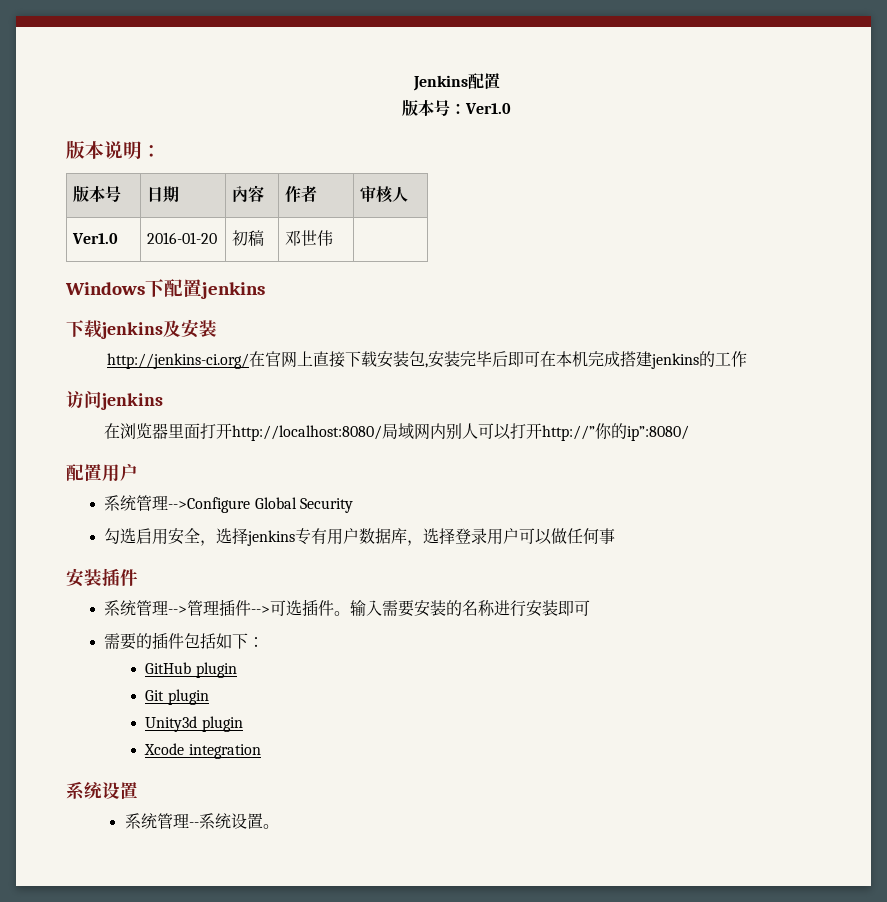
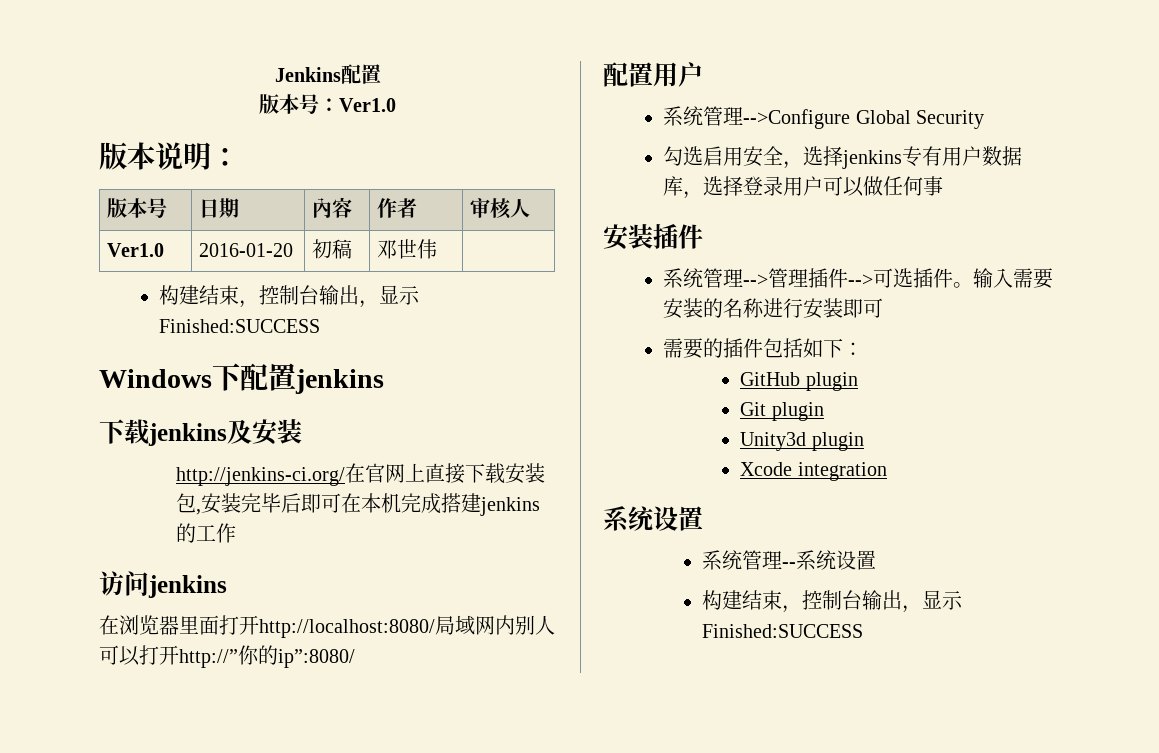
(334, 238) none -> [159,285,421,308] [159,319,321,333] // 构建结束，控制台输出，显示Finished:SUCCESS
[262,824,279,829] 。 -> [701,590,963,613] [701,624,863,638] // 构建结束，控制台输出，显示Finished:SUCCESS

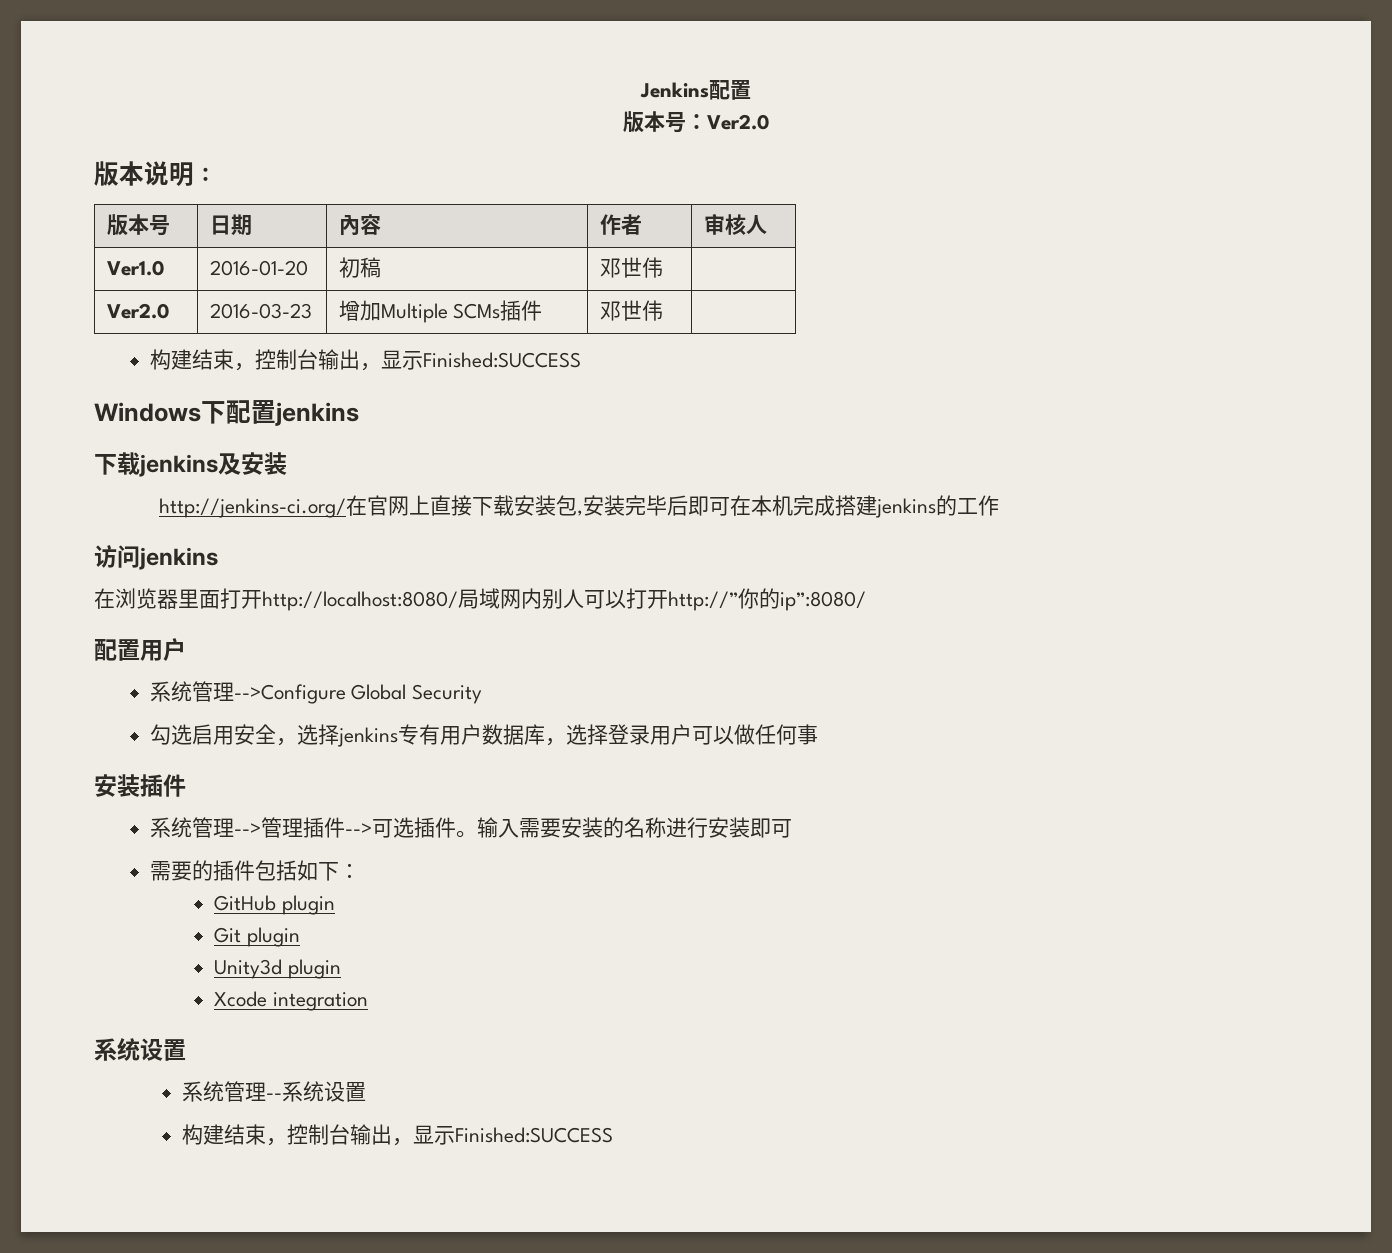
[339,98,396,112] Ver1.0 -> [707,114,769,130] Ver2.0
(438, 249) none -> [106,303,169,319] [209,303,312,319] [338,300,543,323] [599,300,663,321] // Ver2.0 | 2016-03-23 | 增加Multiple SCMs插件 | 邓世伟 |

